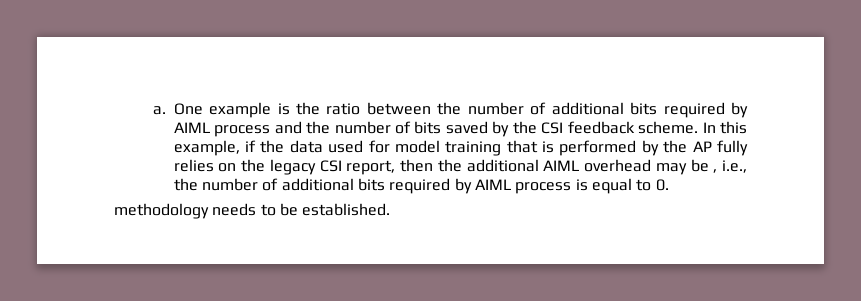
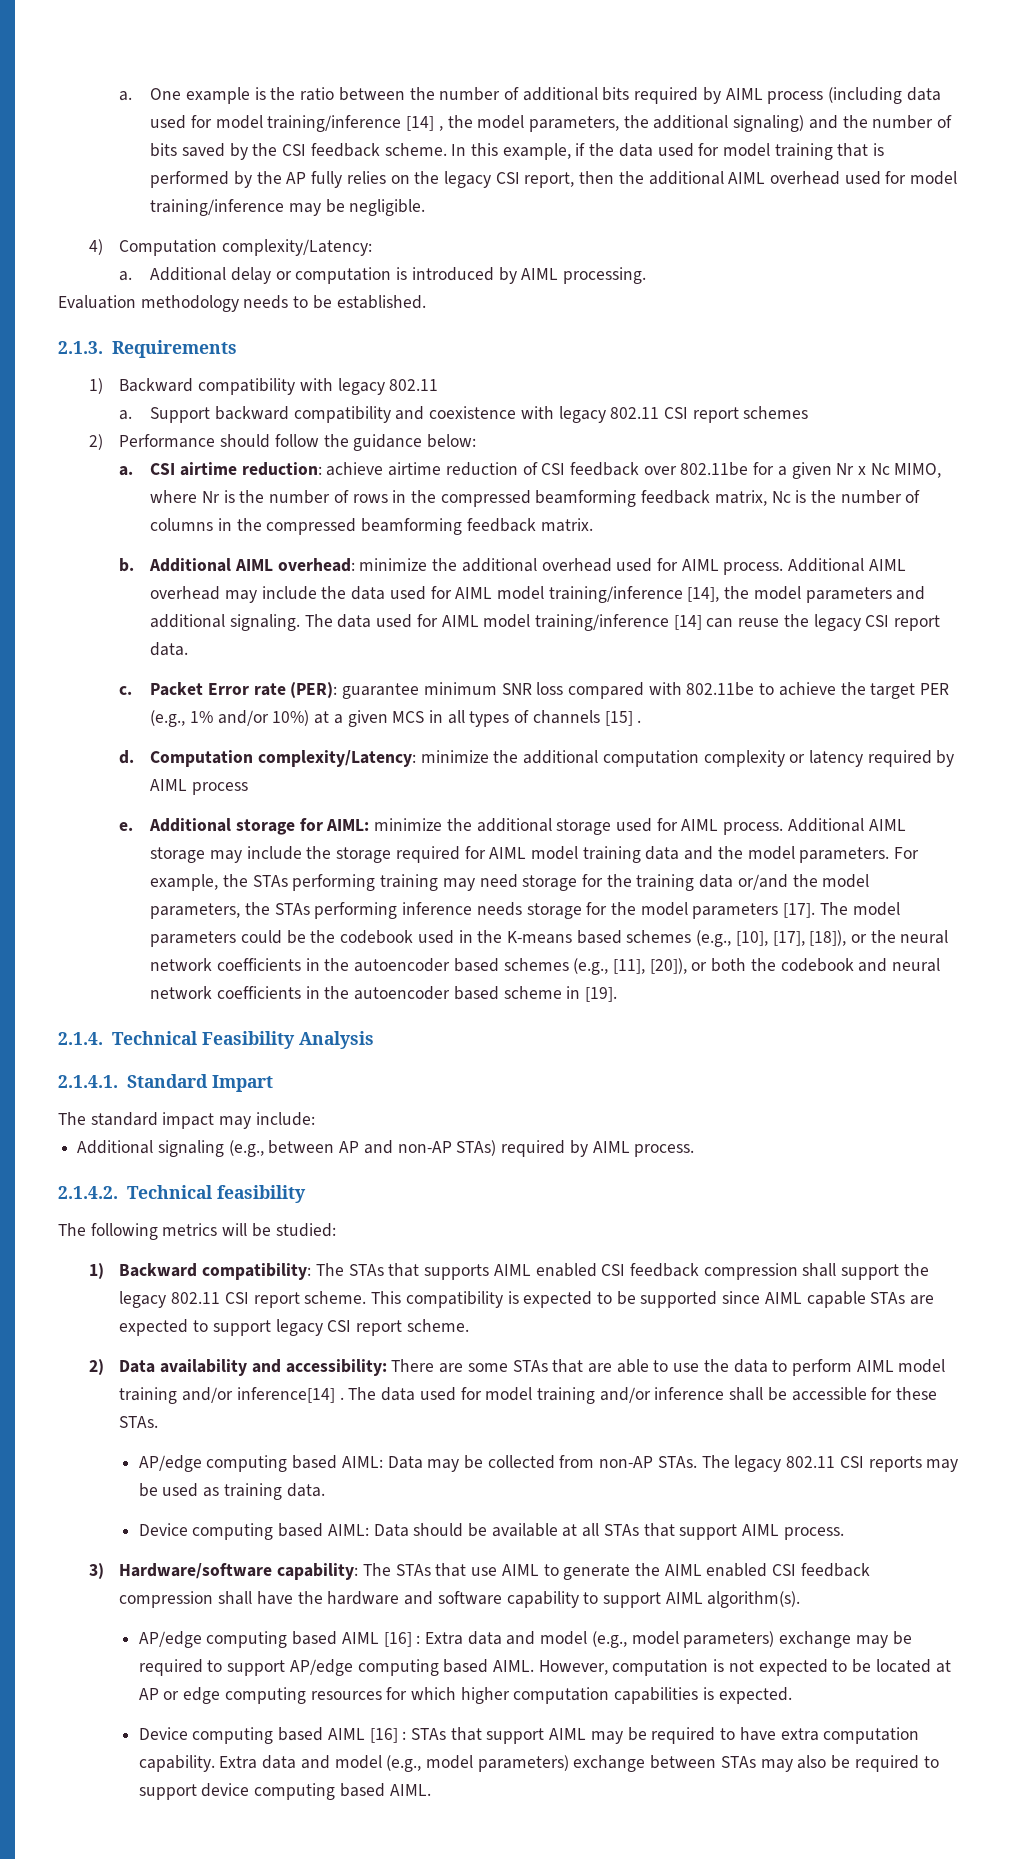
(271, 131) none -> [828,87,941,104] [150,115,805,132] (including data used for model training/inference [14] , the model parameters, the additional signaling)
[655,159,747,175] [173,178,669,194] may be , i.e., the number of additional bits required by AIML process is equal to 0. // -> [844,171,958,185] [150,199,426,216] [88,239,373,256] [119,267,646,284] [58,295,136,309] used for model training/inference may be negligible. // 4) Computation complexity/Latency: // a. Additional delay or computation is introduced by AIML processing. // Evaluation
(391, 209) none -> [58,340,237,358] [88,378,439,395] [119,406,809,423] [88,434,477,451] [119,462,942,479] [150,490,921,507] [150,518,593,535] [119,558,906,575] [150,586,926,603] [150,614,941,631] [150,642,189,656] [119,682,950,699] [150,710,642,727] [119,750,955,767] [150,779,248,795] [119,818,906,835] [150,846,920,863] [150,874,870,891] [150,902,900,919] [150,930,949,947] [150,958,941,975] [150,986,617,1002] [58,1031,374,1049] [58,1074,273,1092] [58,1112,315,1129] [77,1140,695,1157] [58,1185,306,1203] [58,1223,336,1240] [88,1263,929,1280] [119,1291,935,1308] [119,1319,469,1336] [88,1359,946,1376] [119,1387,938,1404] [119,1416,159,1428] [138,1455,959,1472] [138,1483,325,1500] [138,1523,844,1540] [88,1563,870,1580] [119,1591,801,1608] [138,1631,912,1648] [138,1659,951,1676] [138,1687,792,1704] [138,1727,920,1744] [138,1755,939,1772] [138,1783,431,1800] // 2.1.3. Requirements // 1) Backward compatibility with legacy 802.11 // a. Support backward compatibility and coexistence with legacy 802.11 CSI report schemes // 2) Performance should follow the guidance below: // a. CSI airtime reduction: achieve airtime reduction of CSI feedback over 802.11be for a given Nr x Nc MIMO, where Nr is the number of rows in the compressed beamforming feedback matrix, Nc is the number of columns in the compressed beamforming feedback matrix. // b. Additional AIML overhead: minimize the additional overhead used for AIML process. Additional AIML overhead may include the data used for AIML model training/inference [14], the model parameters and additional signaling. The data used for AIML model training/inference [14] can reuse the legacy CSI report data. // c. Packet Error rate (PER): guarantee minimum SNR loss compared with 802.11be to achieve the target PER (e.g., 1% and/or 10%) at a given MCS in all types of channels [15] . // d. Computation complexity/Latency: minimize the additional computation complexity or latency required by AIML process // e. Additional storage for AIML: minimize the additional storage used for AIML process. Additional AIML storage may include the storage required for AIML model training data and the model parameters. For example, the STAs performing training may need storage for the training data or/and the model parameters, the STAs performing inference needs storage for the model parameters [17]. The model parameters could be the codebook used in the K-means based schemes (e.g., [10], [17], [18]), or the neural network coefficients in the autoencoder based schemes (e.g., [11], [20]), or both the codebook and neural network coefficients in the autoencoder based scheme in [19]. // 2.1.4. Technical Feasibility Analysis // 2.1.4.1. Standard Impart // The standard impact may include: // Additional signaling (e.g., between AP and non-AP STAs) required by AIML process. // 2.1.4.2. Technical feasibility // The following metrics will be studied: // 1) Backward compatibility: The STAs that supports AIML enabled CSI feedback compression shall support the legacy 802.11 CSI report scheme. This compatibility is expected to be supported since AIML capable STAs are expected to support legacy CSI report scheme. // 2) Data availability and accessibility: There are some STAs that are able to use the data to perform AIML model training and/or inference[14] . The data used for model training and/or inference shall be accessible for these STAs. // AP/edge computing based AIML: Data may be collected from non-AP STAs. The legacy 802.11 CSI reports may be used as training data. // Device computing based AIML: Data should be available at all STAs that support AIML process. // 3) Hardware/software capability: The STAs that use AIML to generate the AIML enabled CSI feedback compression shall have the hardware and software capability to support AIML algorithm(s). // AP/edge computing based AIML [16] : Extra data and model (e.g., model parameters) exchange may be required to support AP/edge computing based AIML. However, computation is not expected to be located at AP or edge computing resources for which higher computation capabilities is expected. // Device computing based AIML [16] : STAs that support AIML may be required to have extra computation capability. Extra data and model (e.g., model parameters) exchange between STAs may also be required to support device computing based AIML.

